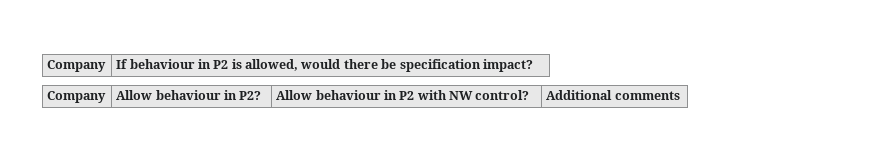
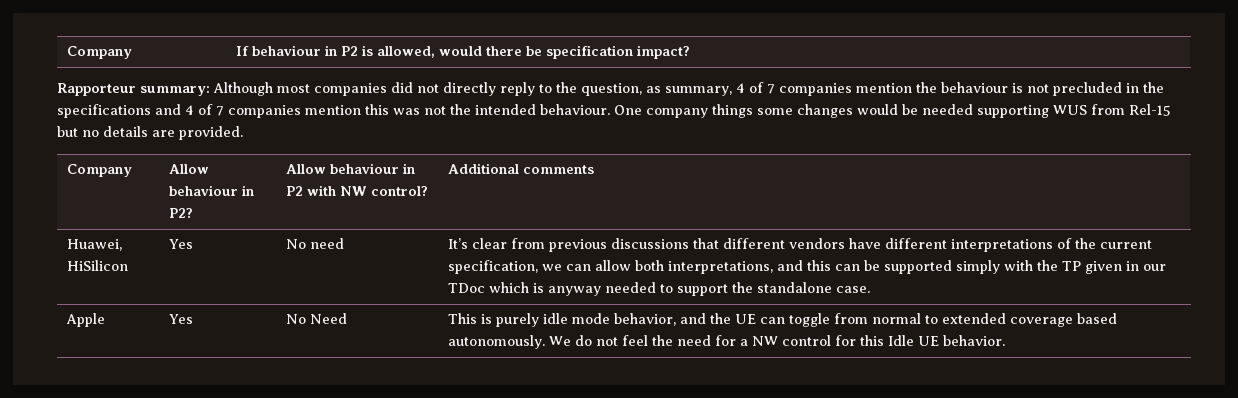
(533, 65) none -> [57,82,1164,96] [57,104,1171,118] [57,126,243,140] // Rapporteur summary: Although most companies did not directly reply to the question, as summary, 4 of 7 companies mention the behaviour is not precluded in the specifications and 4 of 7 companies mention this was not the intended behaviour. One company things some changes would be needed supporting WUS from Rel-15 but no details are provided.
(680, 95) none -> [66,239,122,251] [66,260,128,271] [168,239,194,249] [285,238,344,249] [447,238,1152,252] [447,260,1166,274] [447,282,870,296] [65,313,105,327] [168,314,194,324] [285,313,347,324] [447,313,1117,327] [447,335,1005,349] // Huawei, HiSilicon | Yes | No need | It’s clear from previous discussions that different vendors have different interpretations of the current specification, we can allow both interpretations, and this can be supported simply with the TP given in our TDoc which is anyway needed to support the standalone case. // Apple | Yes | No Need | This is purely idle mode behavior, and the UE can toggle from normal to extended coverage based autonomously. We do not feel the need for a NW control for this Idle UE behavior.

